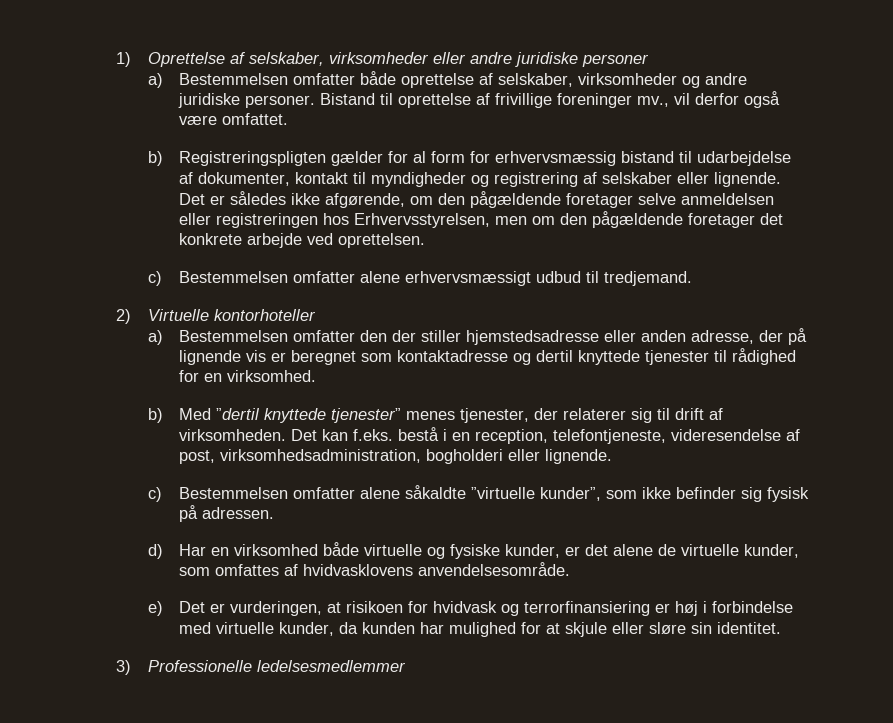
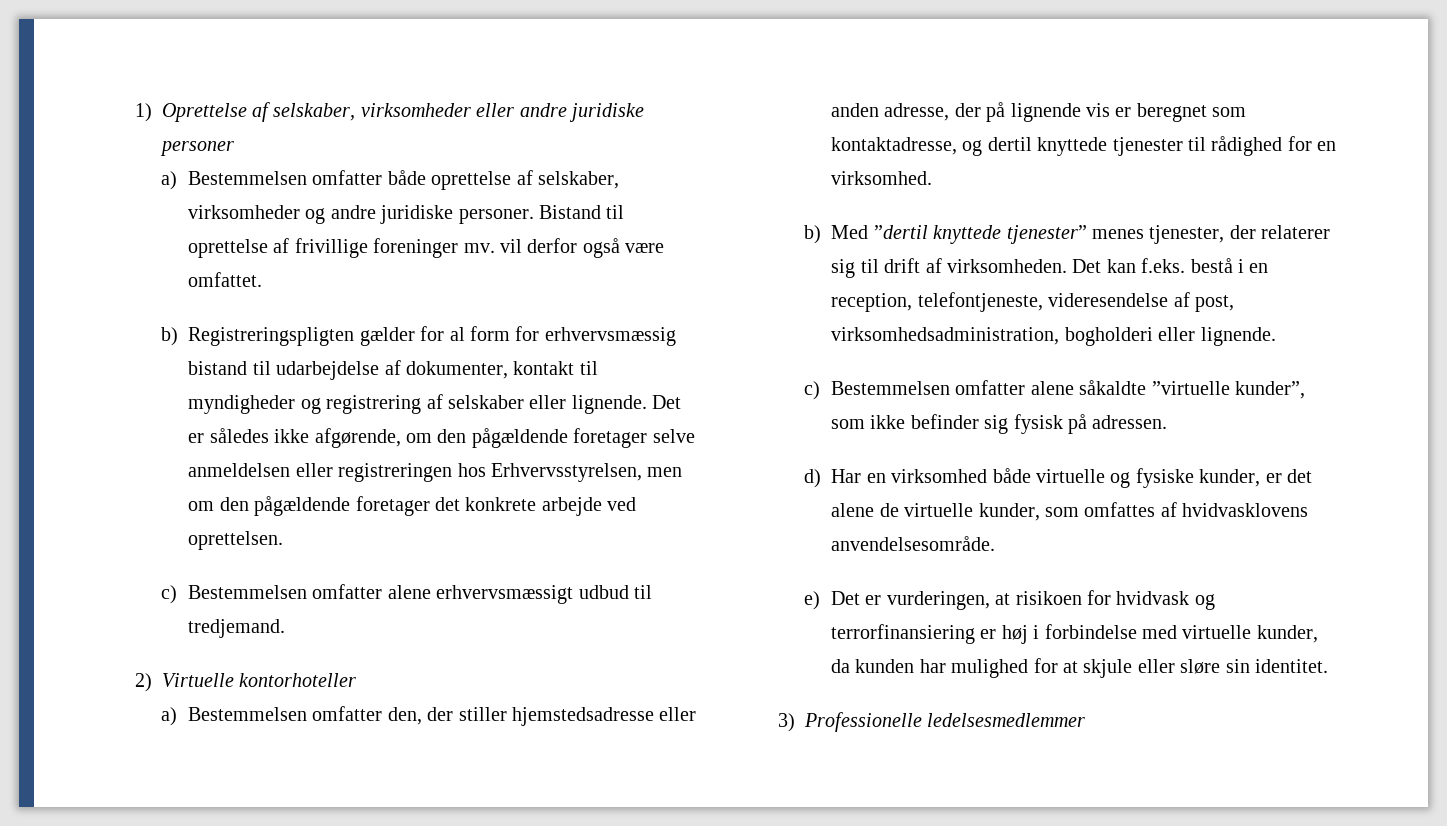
[636,96,669,107] mv., -> [463,243,495,253] mv.
[359,330,387,342] den -> [387,707,422,725] den,
[396,350,508,362] kontaktadresse -> [830,137,957,155] kontaktadresse,

